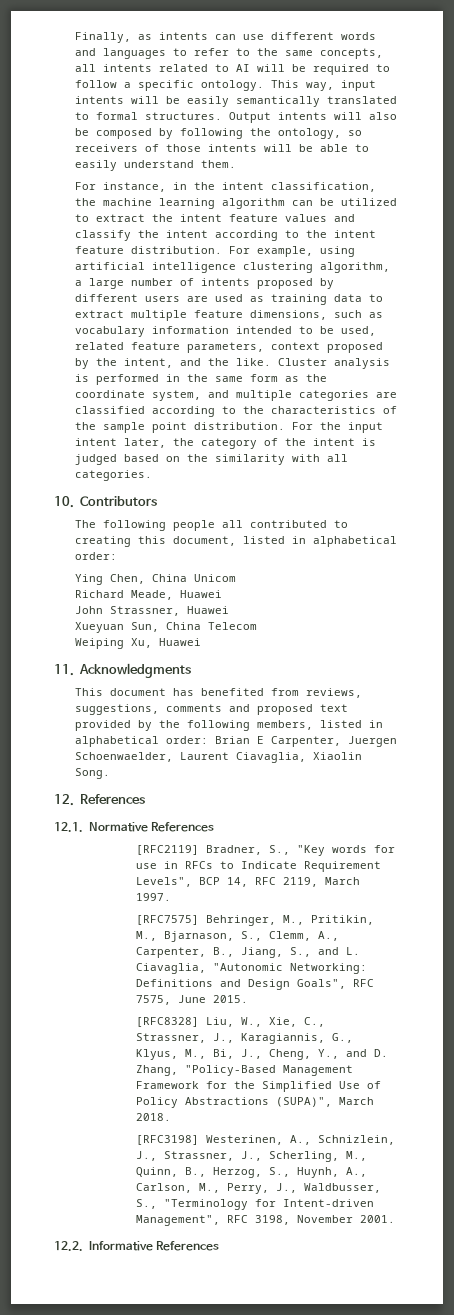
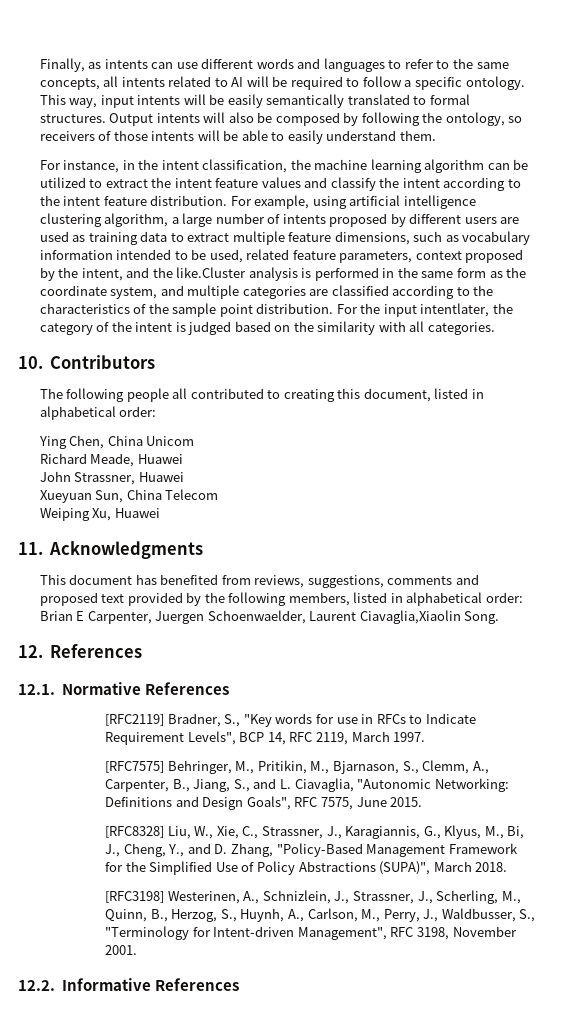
[235,358,327,366] like. Cluster -> [176,267,247,278] like.Cluster
[74,438,166,448] intent later, -> [420,303,490,317] intentlater,
[235,752,362,763] Ciavaglia, Xiaolin -> [359,610,461,624] Ciavaglia,Xiaolin

